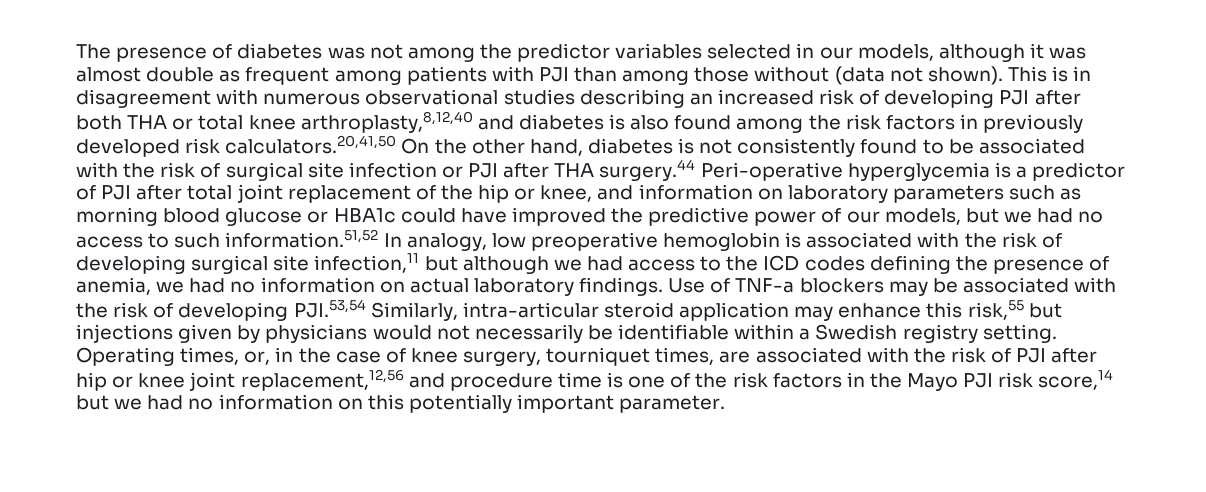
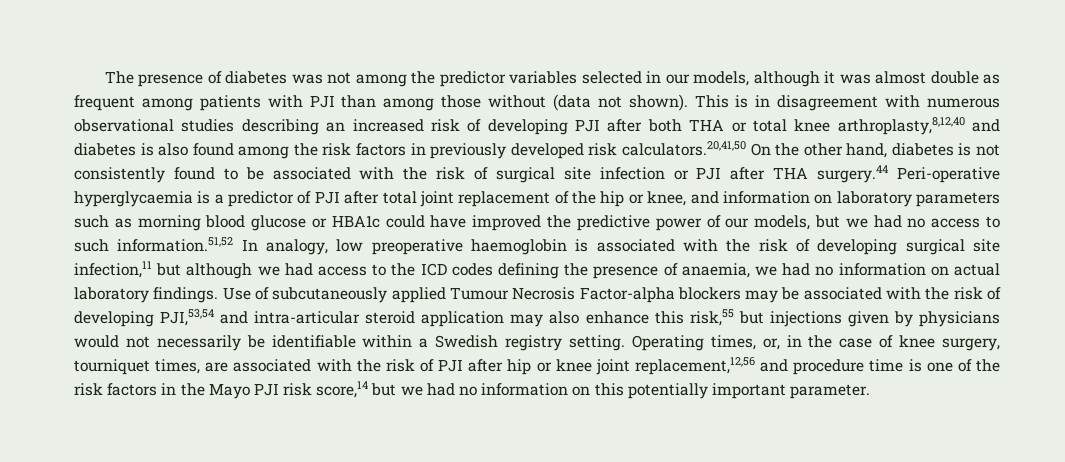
[847,162,990,181] hyperglycemia -> [74,191,193,207] hyperglycaemia
[663,232,781,251] hemoglobin -> [470,239,567,255] haemoglobin
[76,277,151,295] anemia, -> [681,263,750,278] anaemia,
[735,278,795,293] TNF-a -> [272,287,675,303] subcutaneously applied Tumour Necrosis Factor-alpha
[293,299,458,321] PJI.53,54 Similarly, -> [160,309,249,326] PJI,53,54 and
(834, 313) none -> [549,311,580,324] also

